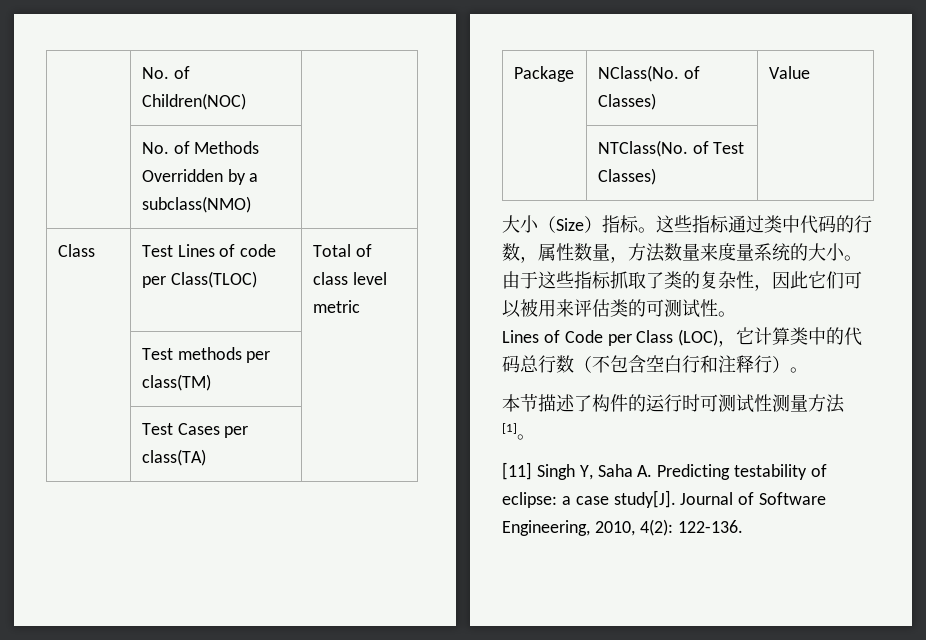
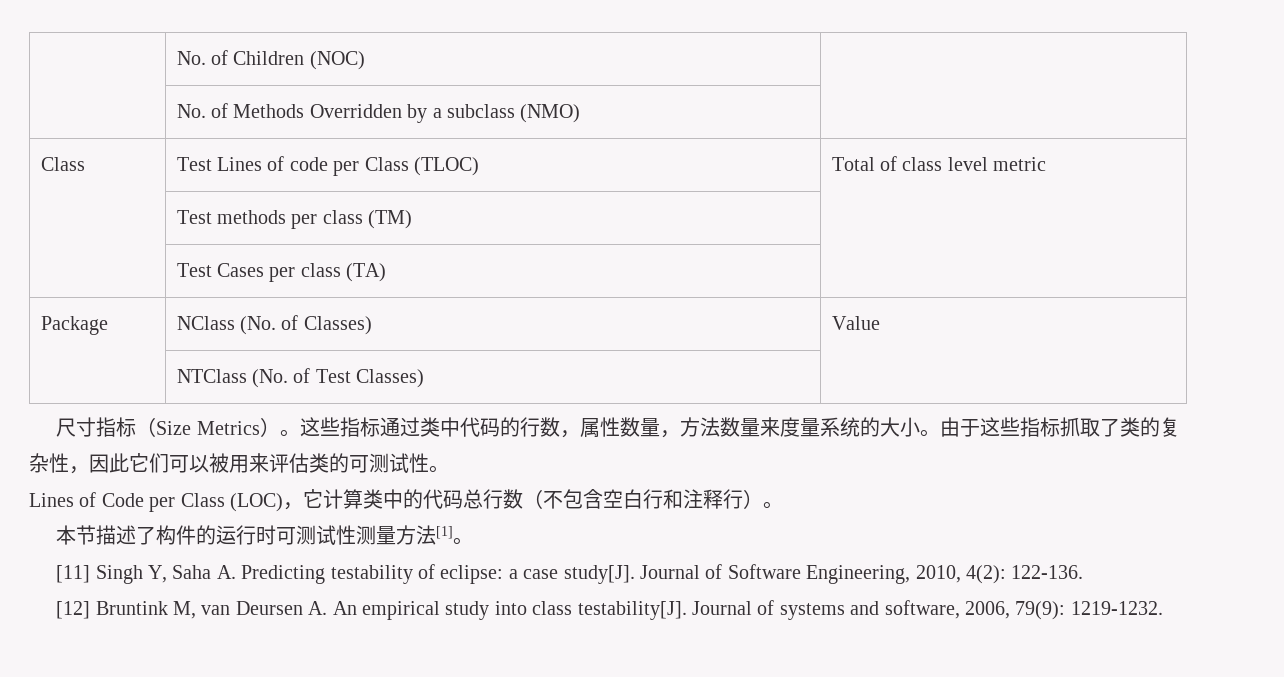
[141,66,190,79] [141,93,246,110] | No. of Children(NOC) -> [176,50,365,70] | No. of Children (NOC)
[141,196,251,213] subclass(NMO) -> [447,104,581,123] subclass (NMO)
[170,271,257,288] Class(TLOC) -> [364,157,480,176] Class (TLOC)
[141,374,211,391] class(TM) -> [322,210,413,229] class (TM)
[141,449,206,466] class(TA) -> [300,263,387,282] class (TA)
[597,65,679,82] NClass(No. -> [176,316,277,335] NClass (No.
[597,140,688,157] NTClass(No. -> [176,369,289,388] NTClass (No.
[502,215,639,233] 大小（Size）指标 -> [56,417,280,437] 尺寸指标（Size Metrics）
(743, 526) none -> [56,600,1163,620] // [12] Bruntink M, van Deursen A. An empirical study into class testability[J]. Journal of systems and software, 2006, 79(9): 1219-1232.

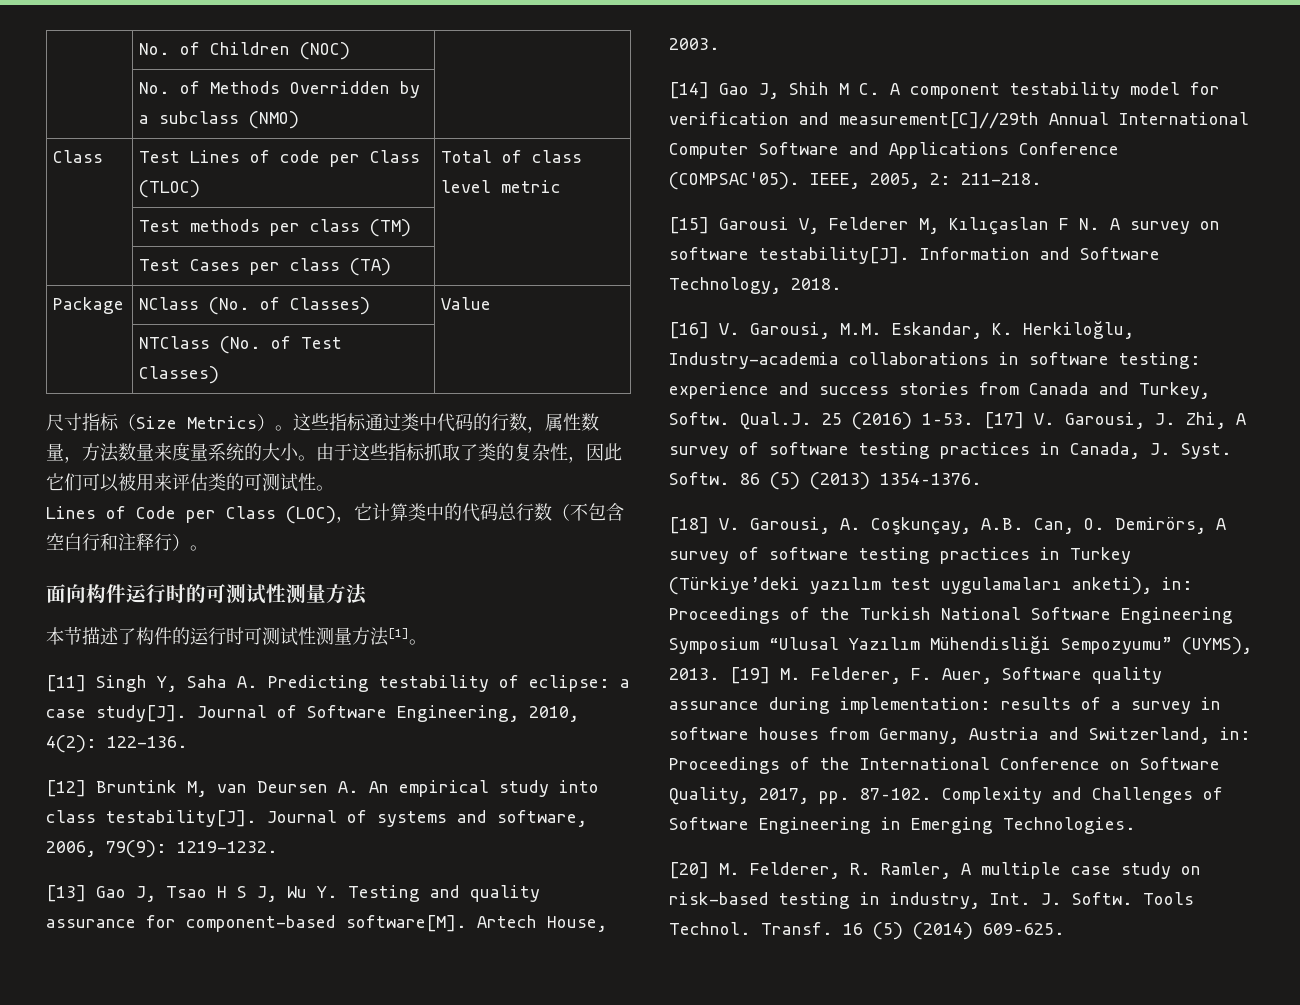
(783, 505) none -> [46,584,367,605] // 面向构件运行时的可测试性测量方法
(1163, 608) none -> [46,885,540,902] [46,915,607,932] [669,38,720,50] [669,82,1220,99] [669,112,1249,129] [669,142,1119,159] [669,172,1042,190] [669,217,1220,235] [669,247,1160,264] [669,277,842,294] [669,321,1134,339] [669,352,1201,369] [669,382,1210,399] [669,412,1246,430] [669,442,1232,459] [669,472,982,490] [669,517,1226,535] [669,547,1131,564] [669,577,1193,595] [669,607,1233,624] [669,636,1252,655] [669,667,1162,684] [669,697,1221,714] [669,727,1251,744] [669,757,1220,774] [669,787,1223,805] [669,817,1136,834] [669,862,1201,879] [669,892,1194,909] [669,922,1065,940] // [13] Gao J, Tsao H S J, Wu Y. Testing and quality assurance for component-based software[M]. Artech House, 2003. // [14] Gao J, Shih M C. A component testability model for verification and measurement[C]//29th Annual International Computer Software and Applications Conference (COMPSAC'05). IEEE, 2005, 2: 211-218. // [15] Garousi V, Felderer M, Kılıçaslan F N. A survey on software testability[J]. Information and Software Technology, 2018. // [16] V. Garousi, M.M. Eskandar, K. Herkiloğlu, Industry-academia collaborations in software testing: experience and success stories from Canada and Turkey, Softw. Qual.J. 25 (2016) 1–53. [17] V. Garousi, J. Zhi, A survey of software testing practices in Canada, J. Syst. Softw. 86 (5) (2013) 1354–1376. // [18] V. Garousi, A. Coşkunçay, A.B. Can, O. Demirörs, A survey of software testing practices in Turkey (Türkiye’deki yazılım test uygulamaları anketi), in: Proceedings of the Turkish National Software Engineering Symposium “Ulusal Yazılım Mühendisliği Sempozyumu” (UYMS), 2013. [19] M. Felderer, F. Auer, Software quality assurance during implementation: results of a survey in software houses from Germany, Austria and Switzerland, in: Proceedings of the International Conference on Software Quality, 2017, pp. 87–102. Complexity and Challenges of Software Engineering in Emerging Technologies. // [20] M. Felderer, R. Ramler, A multiple case study on risk-based testing in industry, Int. J. Softw. Tools Technol. Transf. 16 (5) (2014) 609–625.

